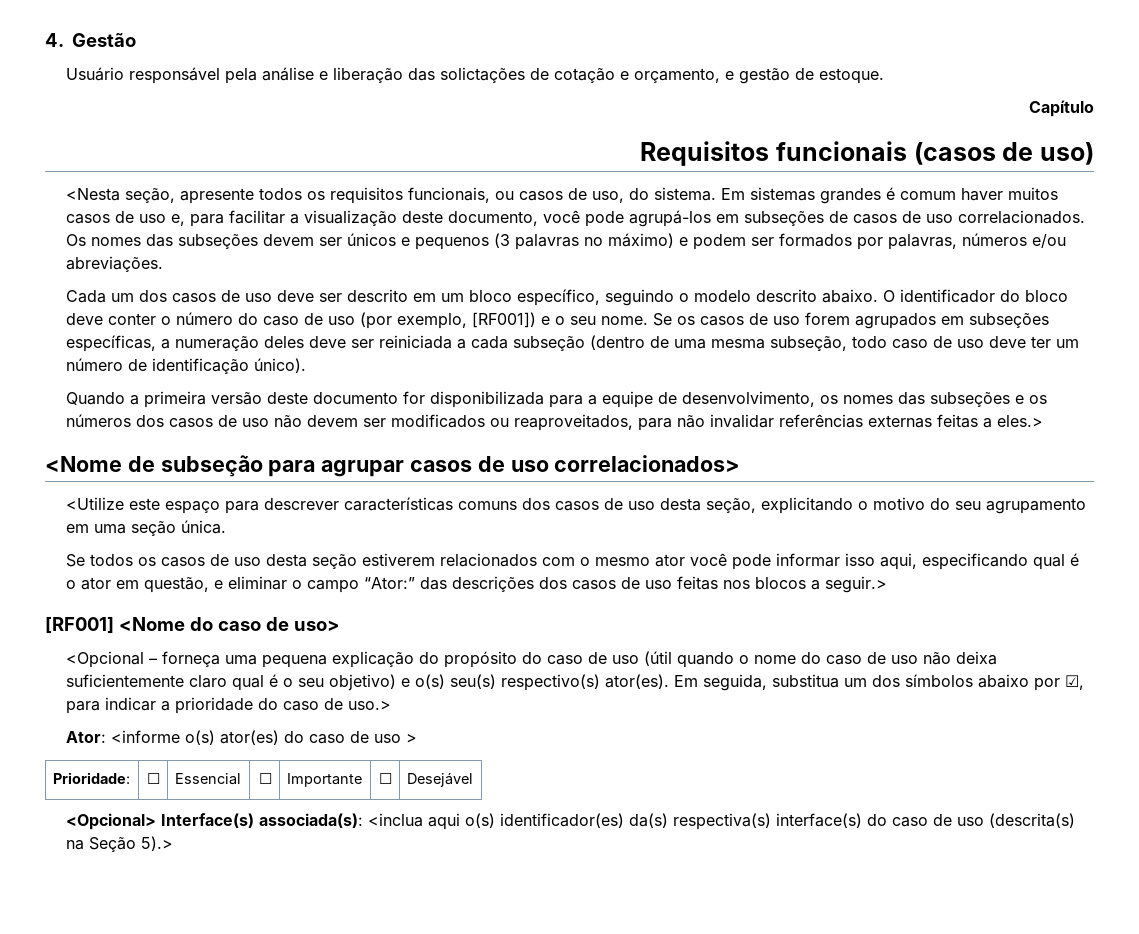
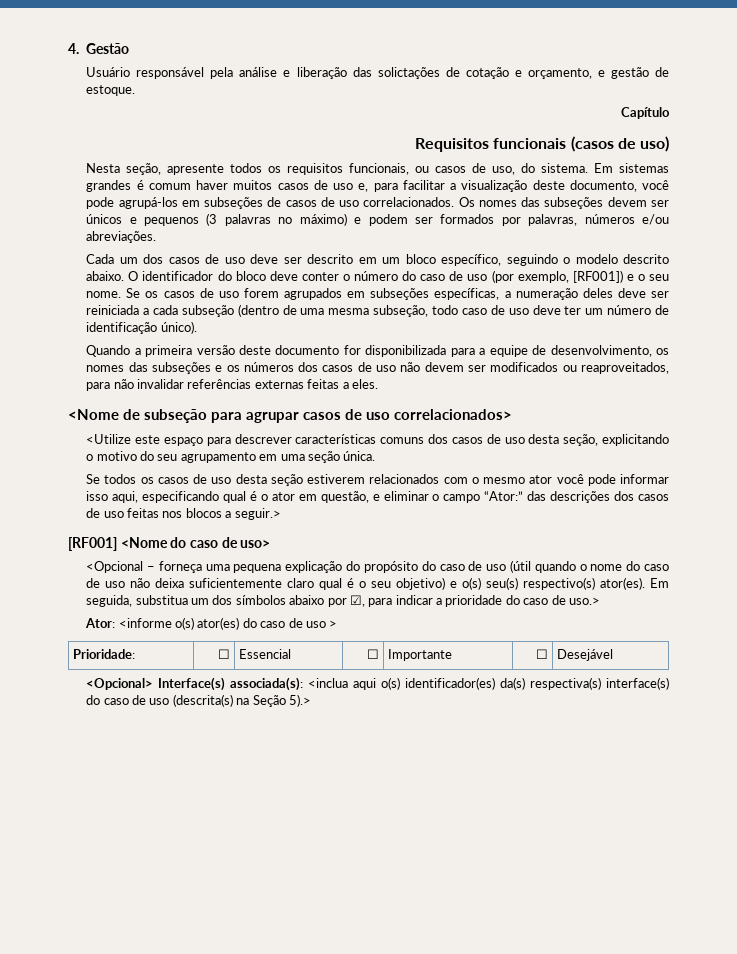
[66,188,121,201] <Nesta -> [86,163,121,173] Nesta
[997,415,1044,427] eles.> -> [351,379,378,389] eles.

